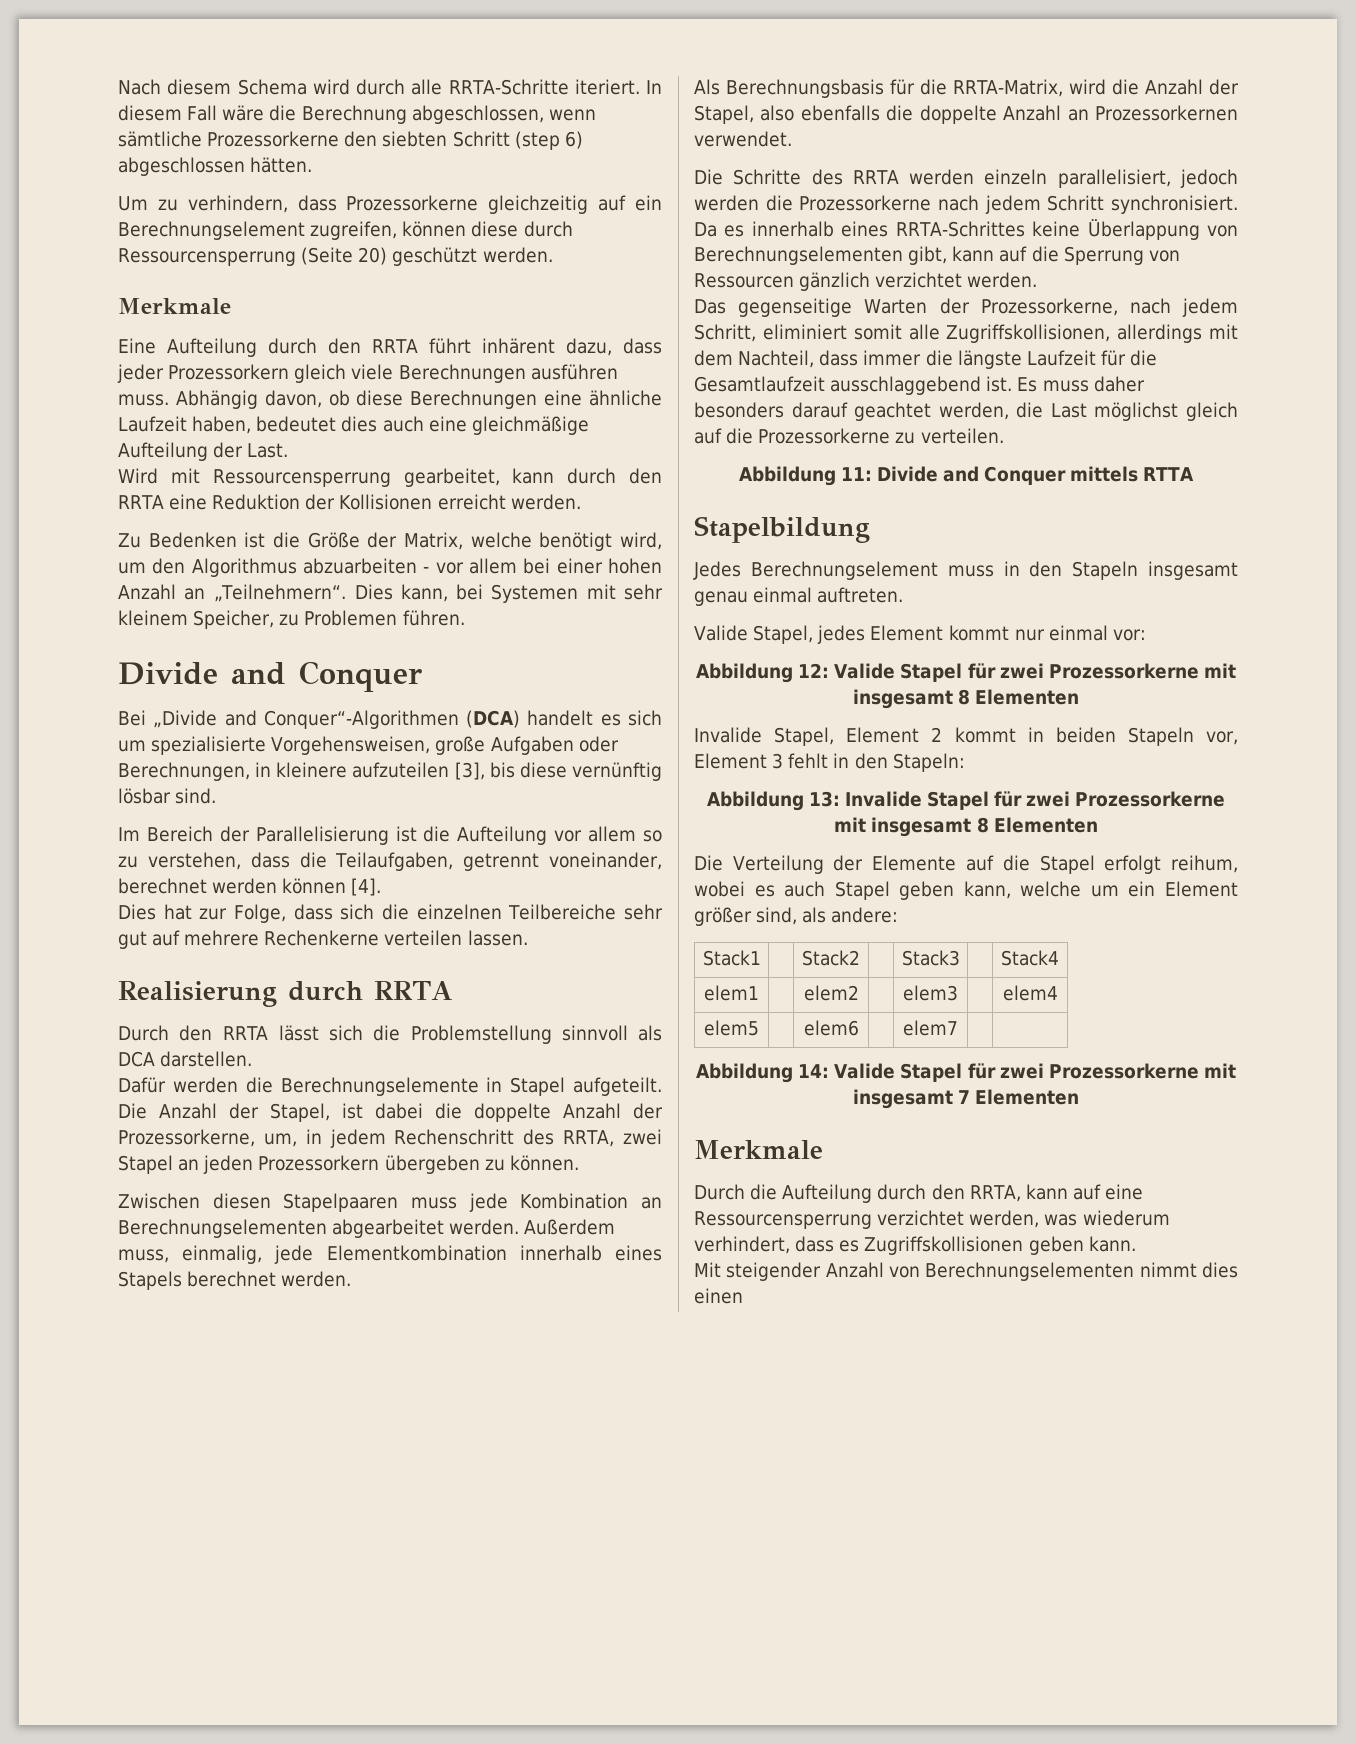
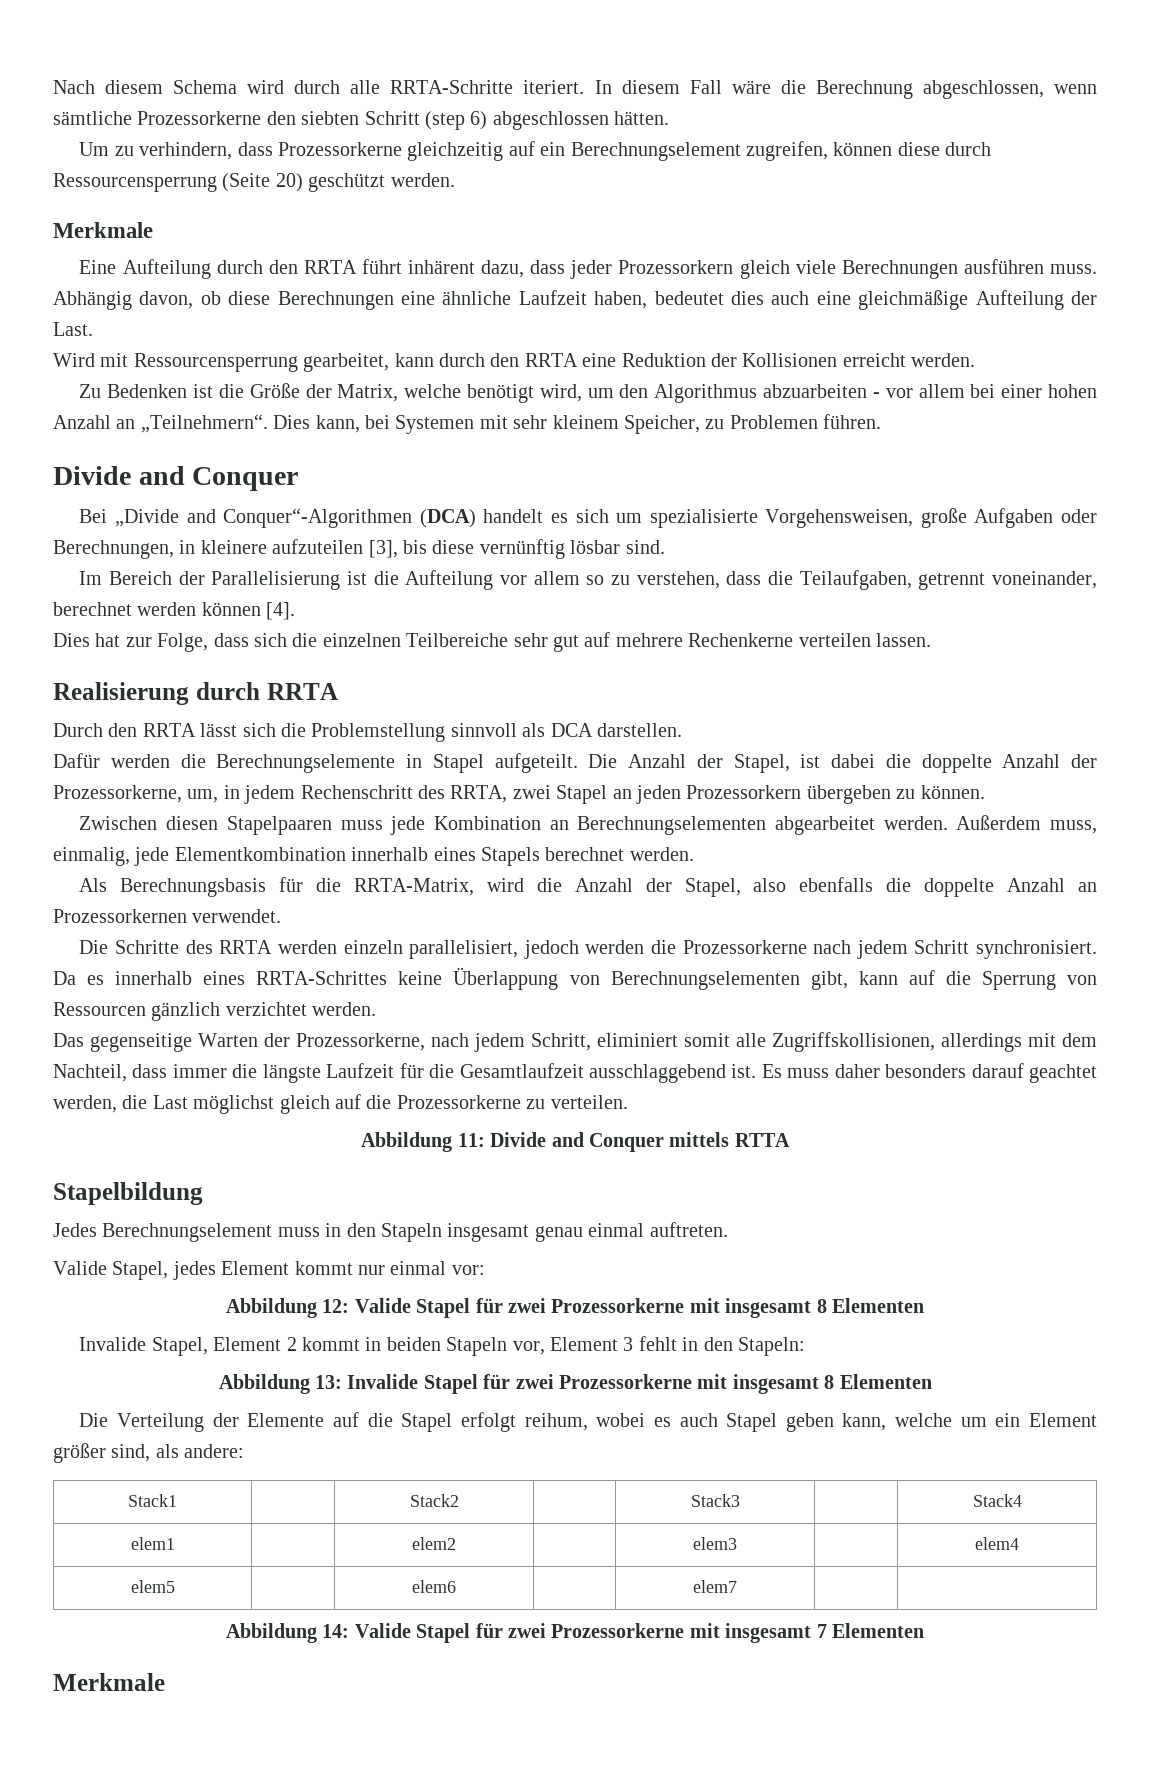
[694,1184,1144,1203] [694,1210,1170,1229] [694,1236,1136,1255] [694,1262,1238,1281] [694,1288,743,1304] // Durch die Aufteilung durch den RRTA, kann auf eine Ressourcensperrung verzichtet werden, was wiederum verhindert, dass es Zugriffskollisionen geben kann. // Mit steigender Anzahl von Berechnungselementen nimmt dies einen -> (165, 1682) none

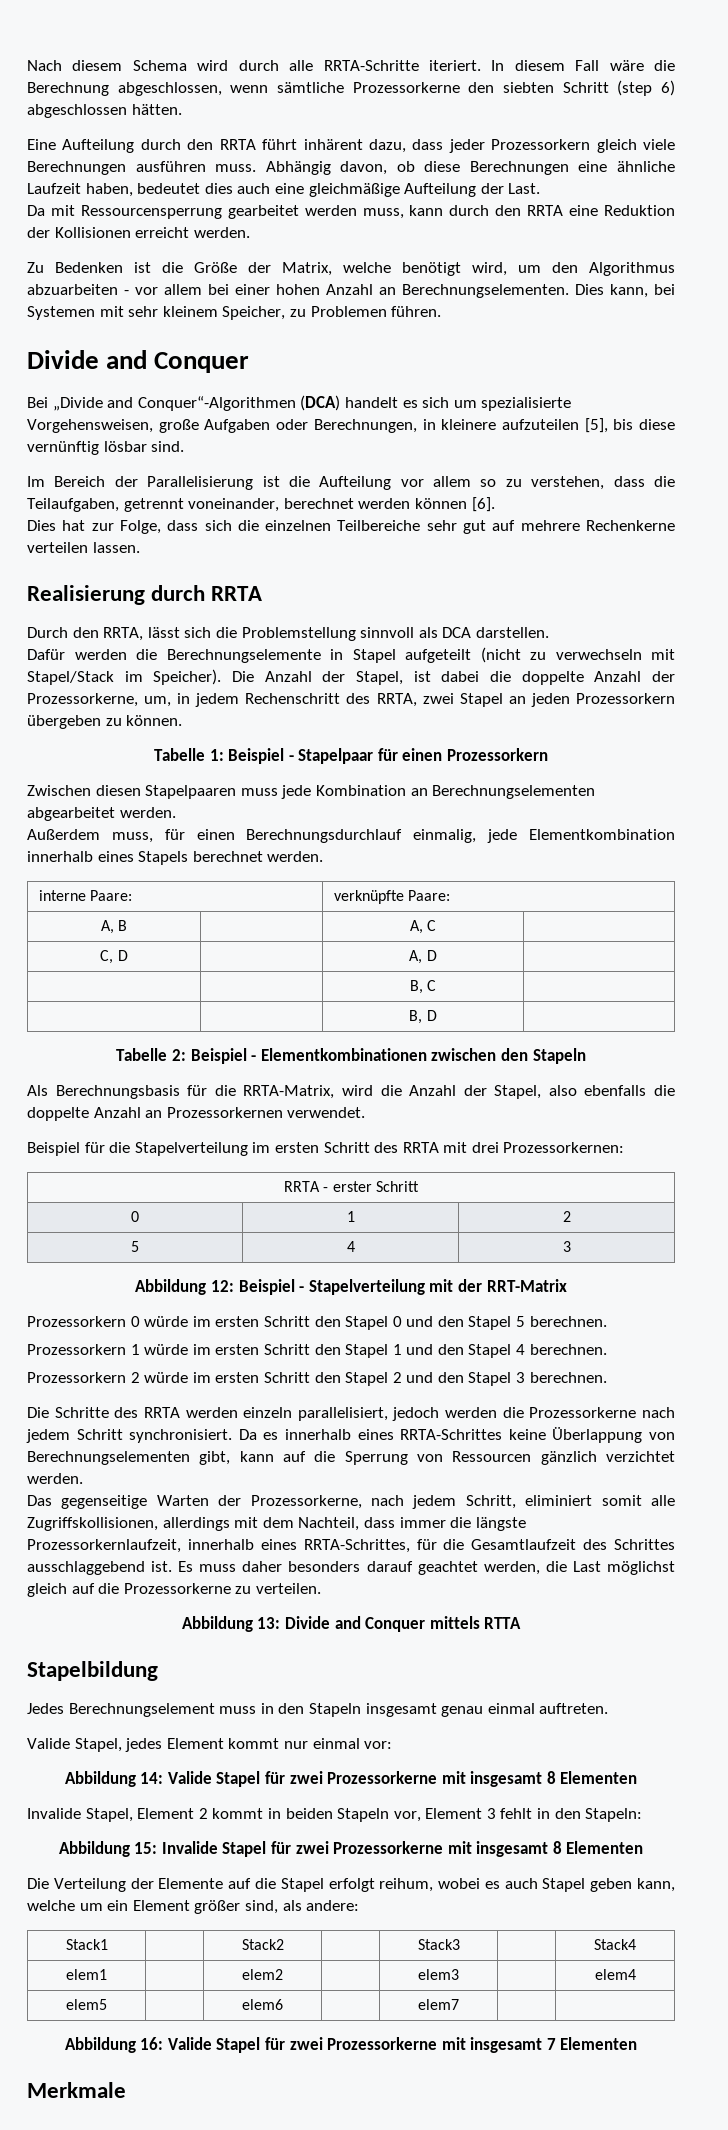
[79,141,992,161] [53,173,455,192] [53,222,153,238] // Um zu verhindern, dass Prozessorkerne gleichzeitig auf ein Berechnungselement zugreifen, können diese durch Ressourcensperrung (Seite 20) geschützt werden. // Merkmale -> (182, 109) none
[53,353,95,367] Wird -> [27,205,45,216] Da
[303,353,390,372] gearbeitet, -> [227,205,404,219] gearbeitet werden muss,
[140,414,268,433] „Teilnehmern“. -> [402,284,569,298] Berechnungselementen.
[368,540,398,558] [3], -> [584,418,608,433] [5],
[266,602,296,620] [4]. -> [471,497,495,512] [6].
[142,723,196,737] RRTA -> [103,627,144,641] RRTA,
[494,753,578,773] aufgeteilt. -> [405,647,675,663] [27,669,222,685] aufgeteilt (nicht zu verwechseln mit Stapel/Stack im Speicher).
(985, 792) none -> [153,748,549,764] // Tabelle 1: Beispiel - Stapelpaar für einen Prozessorkern
(948, 823) none -> (176, 812) //
(1097, 827) none -> [164,829,403,843] für einen Berechnungsdurchlauf
(694, 854) none -> [38,890,133,901] [333,890,451,904] [100,920,128,934] [409,920,437,934] [100,950,128,964] [409,950,437,964] [409,980,437,994] [409,1010,437,1024] [116,1048,586,1064] // interne Paare: | verknüpfte Paare: // A, B | | A, C | // C, D | | A, D | // | | B, C | // | | B, D | // Tabelle 2: Beispiel - Elementkombinationen zwischen den Stapeln
(282, 916) none -> [27,1142,625,1156] [284,1181,419,1192] [131,1211,139,1222] [346,1211,355,1222] [562,1211,571,1222] [131,1241,139,1252] [346,1241,355,1252] [562,1241,571,1252] [135,1279,567,1295] [27,1316,607,1330] [27,1344,607,1358] [27,1372,607,1386] // Beispiel für die Stapelverteilung im ersten Schritt des RRTA mit drei Prozessorkernen: // RRTA - erster Schritt // 0 | 1 | 2 // 5 | 4 | 3 // Abbildung 12: Beispiel - Stapelverteilung mit der RRT-Matrix // Prozessorkern 0 würde im ersten Schritt den Stapel 0 und den Stapel 5 berechnen. // Prozessorkern 1 würde im ersten Schritt den Stapel 1 und den Stapel 4 berechnen. // Prozessorkern 2 würde im ersten Schritt den Stapel 2 und den Stapel 3 berechnen.
[326,1063,395,1078] Laufzeit -> [27,1539,410,1553] Prozessorkernlaufzeit, innerhalb eines RRTA-Schrittes,
(584, 1070) none -> [583,1539,675,1550] des Schrittes
[457,1133,485,1147] 11: -> [257,1617,281,1629] 13:
[322,1299,350,1313] 12: -> [140,1772,164,1784] 14:
[314,1375,342,1389] 13: -> [134,1842,158,1854] 15:
[322,1624,350,1638] 14: -> [140,2037,164,2050] 16:

